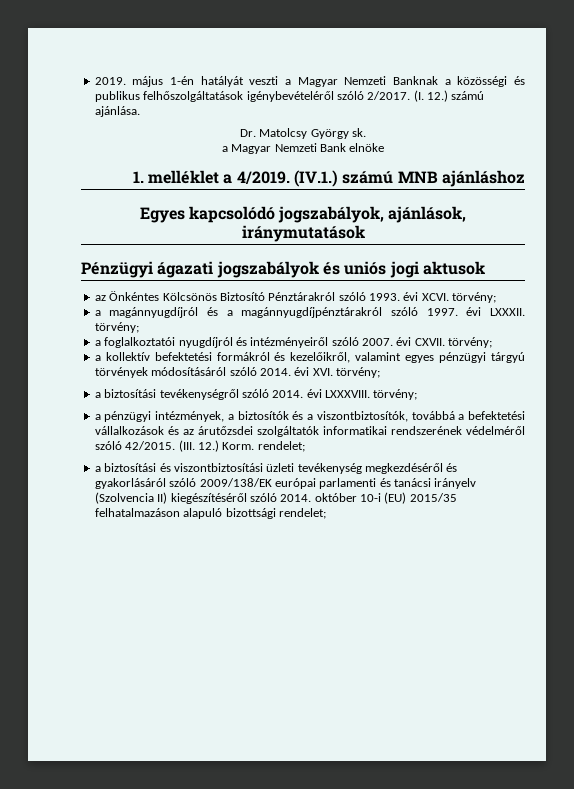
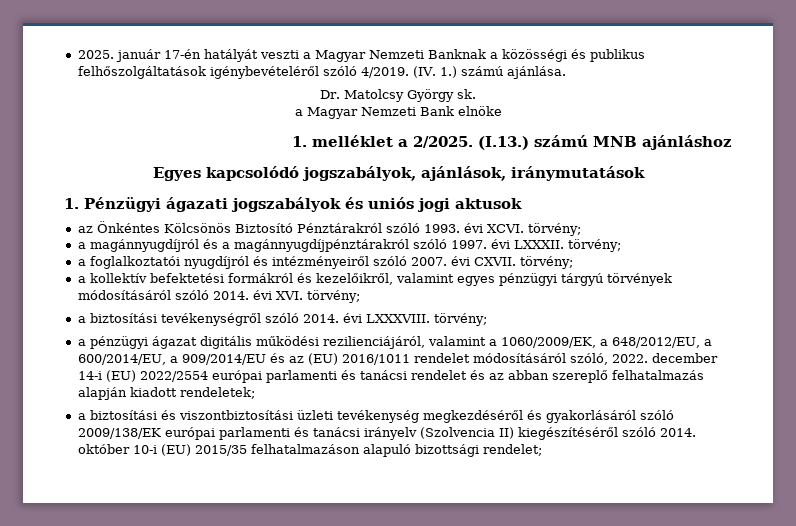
[94,76,195,87] 2019. május 1-én -> [77,49,201,62] 2025. január 17-én
[367,90,448,102] 2/2017. (I. 12.) -> [360,66,457,78] 4/2019. (IV. 1.)
[236,170,339,187] 4/2019. (IV.1.) -> [413,136,529,150] 2/2025. (I.13.)
(365, 233) none -> [64,198,79,209] 1.
[155,411,525,422] [94,426,525,437] [94,440,305,452] intézmények, a biztosítók és a viszontbiztosítók, továbbá a befektetési vállalkozások és az árutőzsdei szolgáltatók informatikai rendszerének védelméről szóló 42/2015. (III. 12.) Korm. rendelet; -> [151,336,712,349] [77,353,718,365] [77,370,704,383] [77,387,255,400] ágazat digitális működési rezilienciájáról, valamint a 1060/2009/EK, a 648/2012/EU, a 600/2014/EU, a 909/2014/EU és az (EU) 2016/1011 rendelet módosításáról szóló, 2022. december 14-i (EU) 2022/2554 európai parlamenti és tanácsi rendelet és az abban szereplő felhatalmazás alapján kiadott rendeletek;

